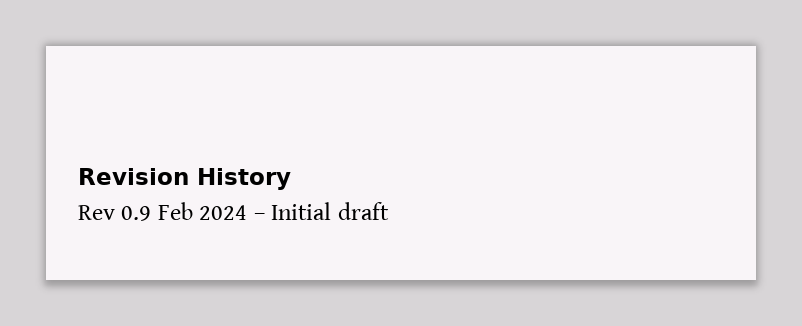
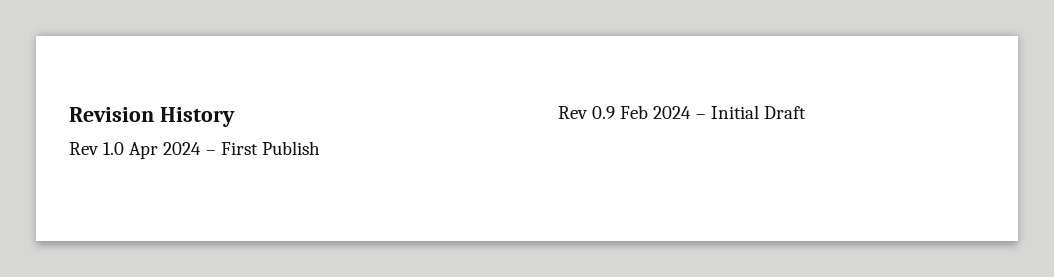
(291, 179) none -> [69,141,320,159] // Rev 1.0 Apr 2024 – First Publish
[337,202,389,220] draft -> [763,106,806,119] Draft

